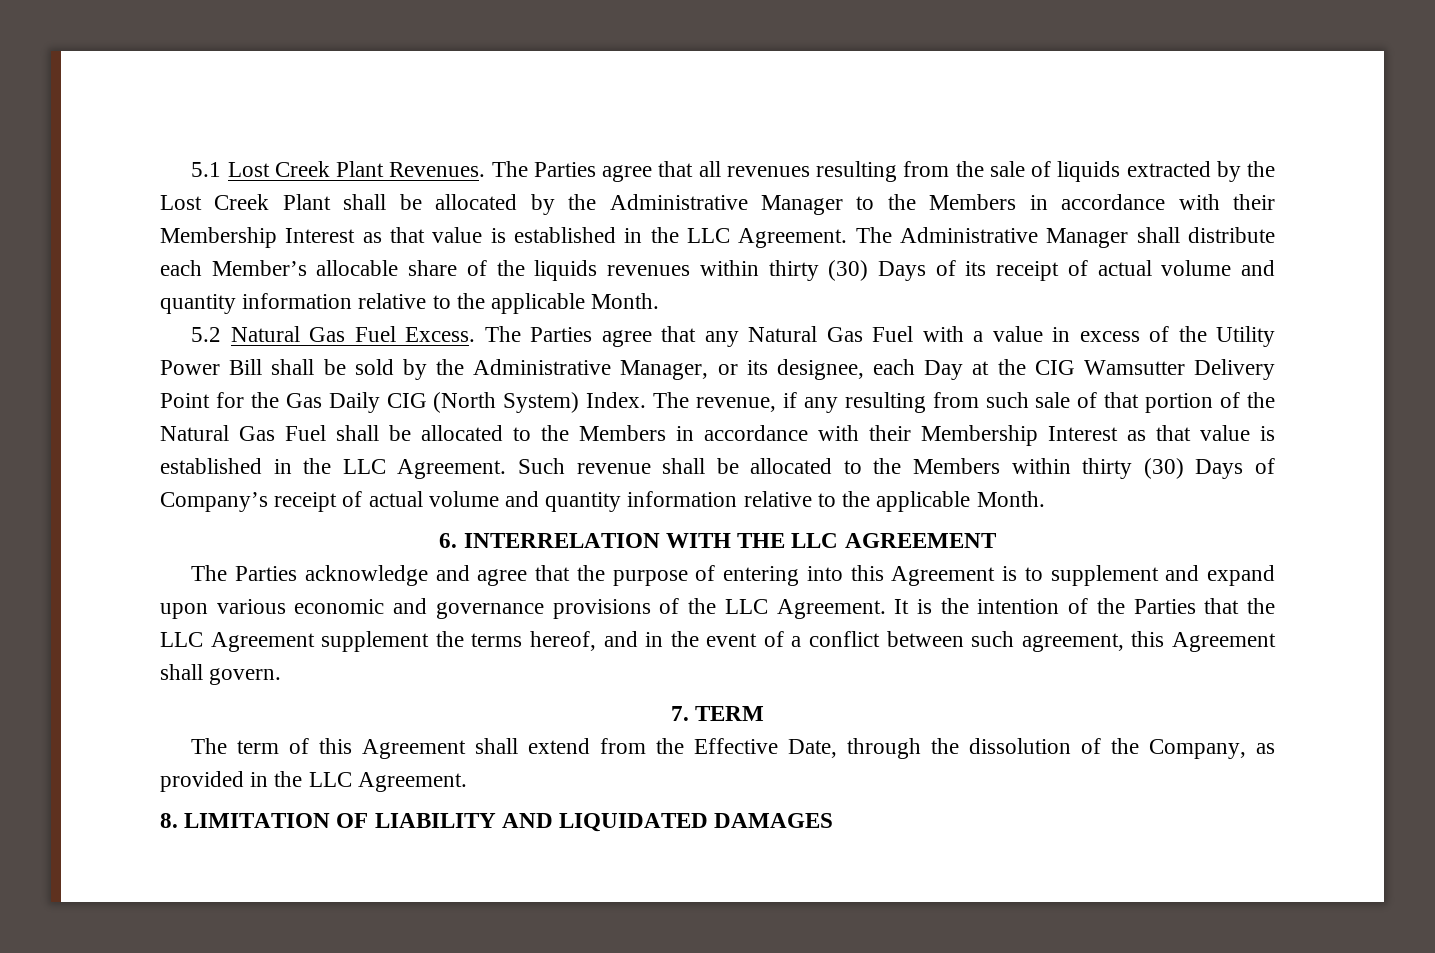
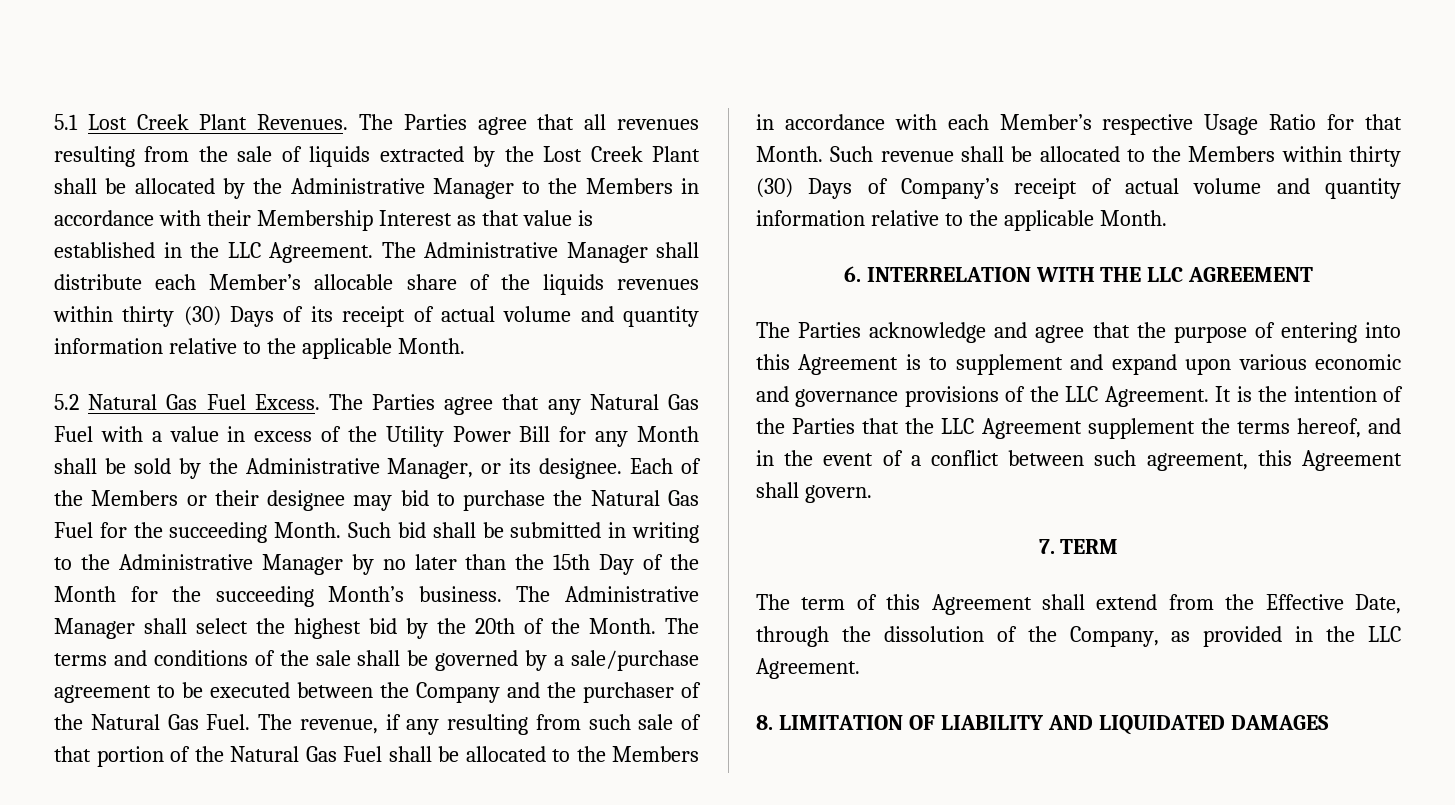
(263, 367) none -> [559,426,699,447] for any Month
[776,359,1275,380] [160,392,647,413] designee, each Day at the CIG Wamsutter Delivery Point for the Gas Daily CIG (North System) Index. -> [539,458,701,479] [54,490,699,511] [54,522,699,543] [54,554,699,575] [54,586,699,607] [54,618,699,639] [54,650,699,671] [54,682,701,703] [54,714,251,730] designee. Each of the Members or their designee may bid to purchase the Natural Gas Fuel for the succeeding Month. Such bid shall be submitted in writing to the Administrative Manager by no later than the 15th Day of the Month for the succeeding Month’s business. The Administrative Manager shall select the highest bid by the 20th of the Month. The terms and conditions of the sale shall be governed by a sale/purchase agreement to be executed between the Company and the purchaser of the Natural Gas Fuel.
[869,425,1275,446] [160,458,507,479] their Membership Interest as that value is established in the LLC Agreement. -> [947,114,1402,135] [756,146,823,162] each Member’s respective Usage Ratio for that Month.

